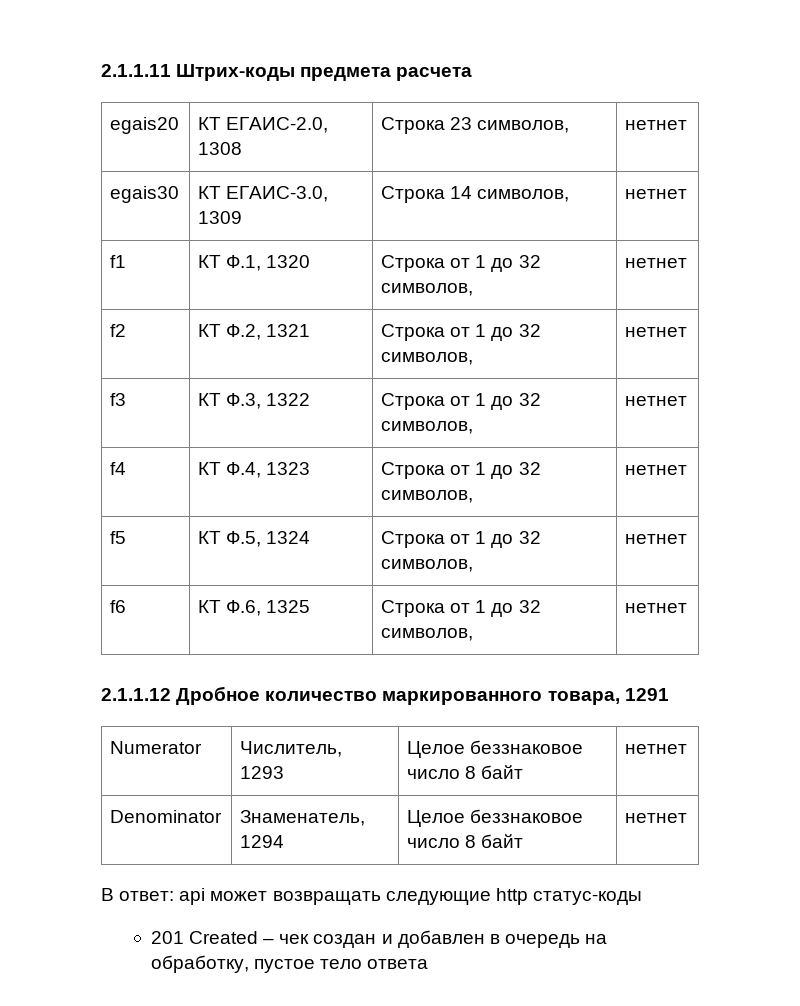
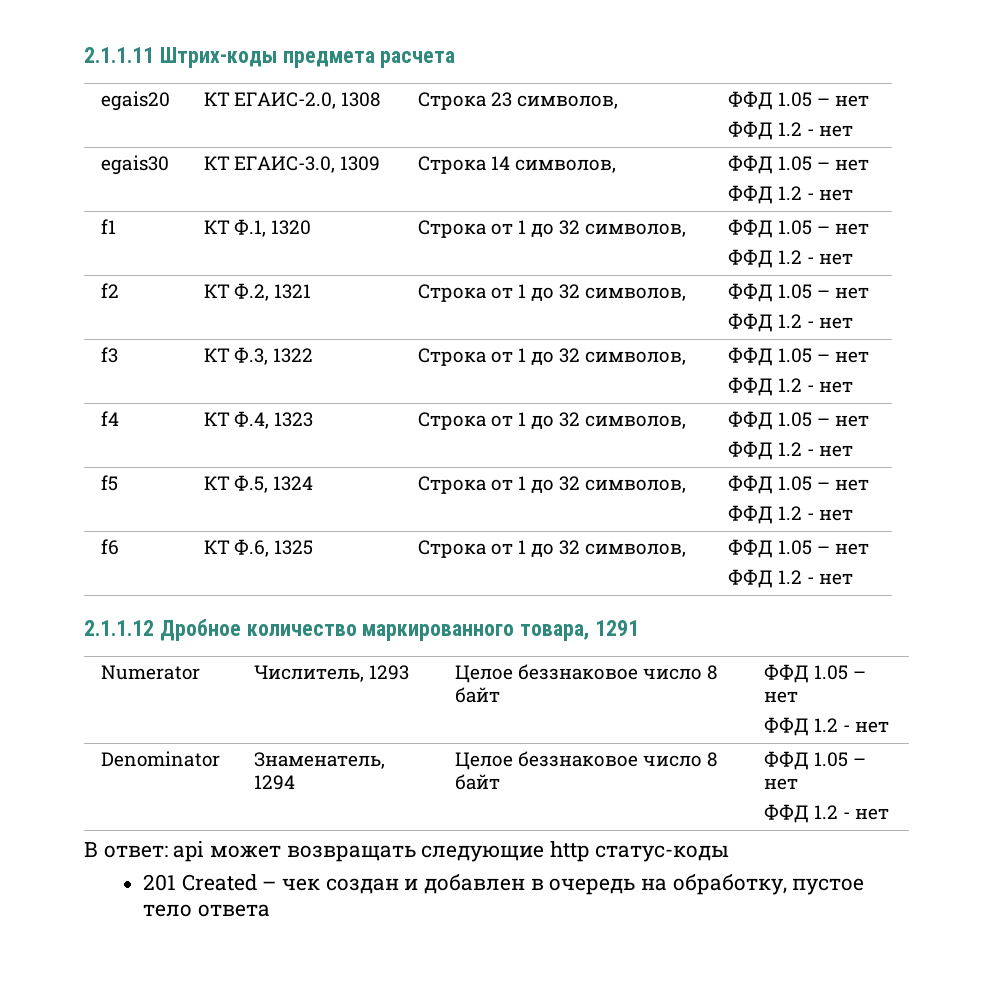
[625,120,688,130] нетнет -> [727,91,869,110] [727,121,853,140] ФФД 1.05 – нет // ФФД 1.2 - нет
[625,189,688,199] нетнет -> [727,155,869,174] [727,185,853,204] ФФД 1.05 – нет // ФФД 1.2 - нет
[625,258,688,268] нетнет -> [727,219,869,238] [727,249,853,268] ФФД 1.05 – нет // ФФД 1.2 - нет
[625,327,688,337] нетнет -> [727,283,869,302] [727,313,853,332] ФФД 1.05 – нет // ФФД 1.2 - нет
[625,396,688,406] нетнет -> [727,347,869,366] [727,377,853,396] ФФД 1.05 – нет // ФФД 1.2 - нет
[625,465,688,475] нетнет -> [727,411,869,430] [727,441,853,460] ФФД 1.05 – нет // ФФД 1.2 - нет
[625,534,688,544] нетнет -> [727,475,869,494] [727,505,853,524] ФФД 1.05 – нет // ФФД 1.2 - нет
[625,603,688,613] нетнет -> [727,539,869,558] [727,569,853,588] ФФД 1.05 – нет // ФФД 1.2 - нет
[625,744,688,754] нетнет -> [763,664,866,683] [763,691,798,703] [763,717,889,736] ФФД 1.05 – нет // ФФД 1.2 - нет
[625,813,688,823] нетнет -> [763,751,866,770] [763,778,798,790] [763,804,889,823] ФФД 1.05 – нет // ФФД 1.2 - нет

